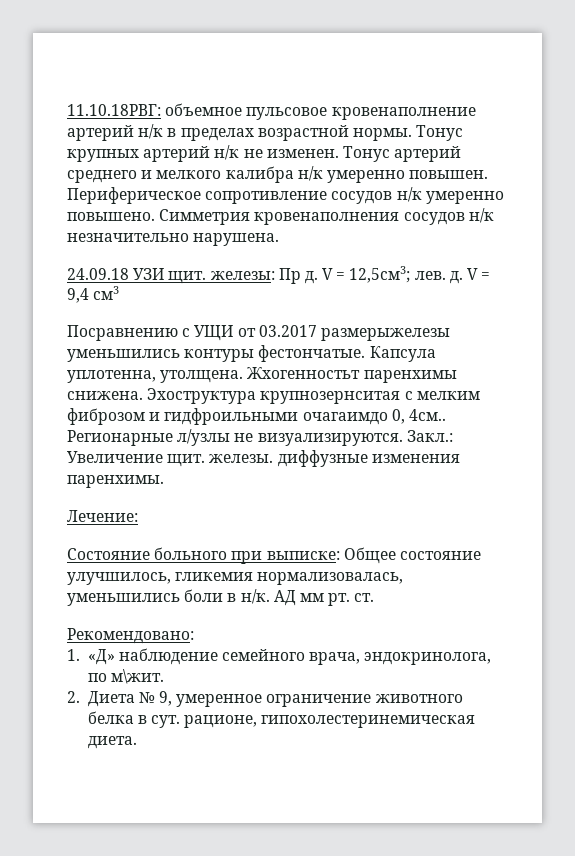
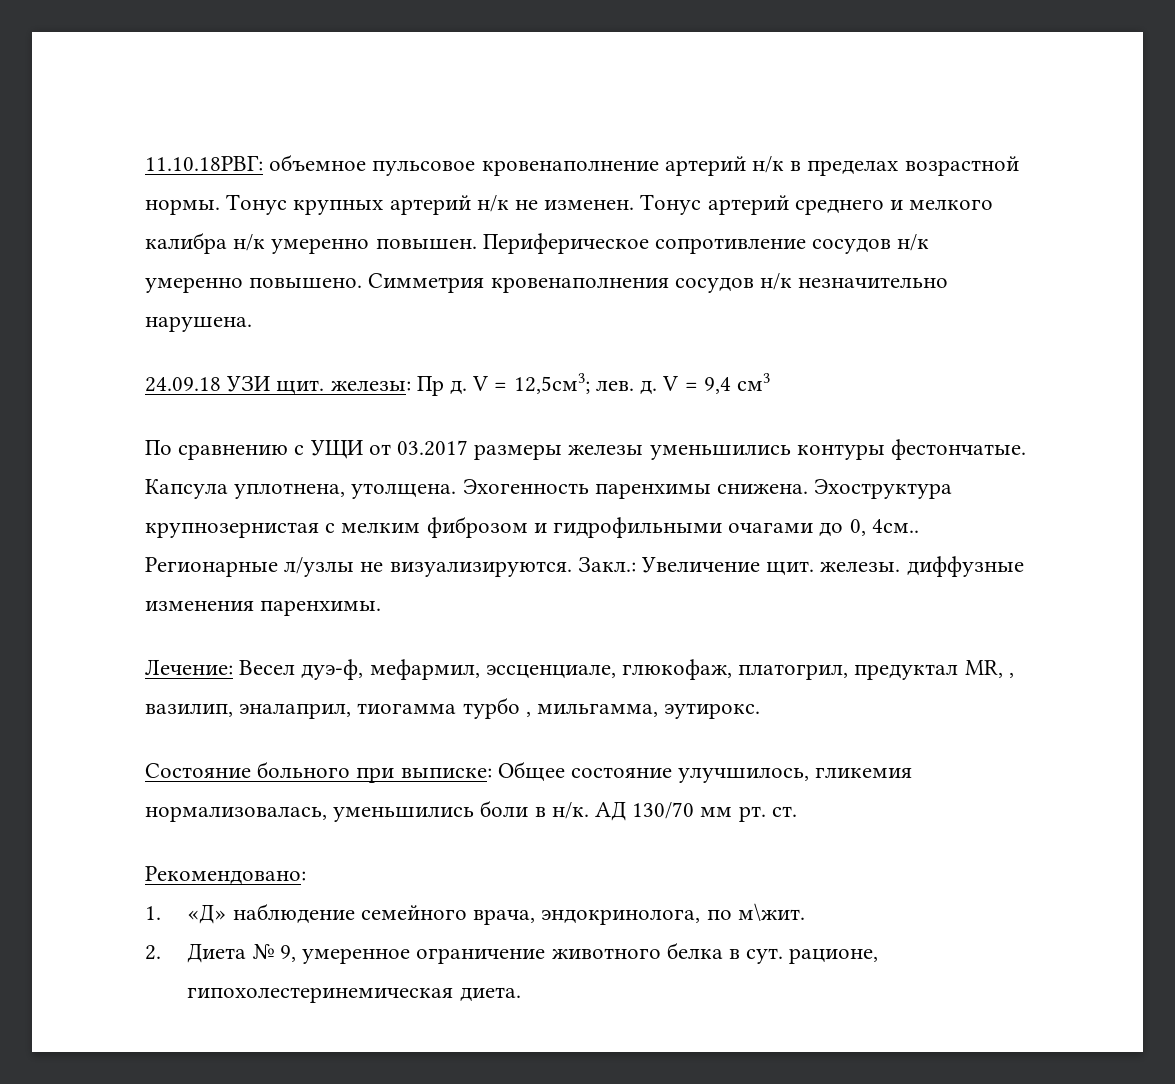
[67,325,178,341] Посравнению -> [145,440,289,460] По сравнению
[320,328,450,341] размерыжелезы -> [474,444,644,460] размеры железы
[67,367,361,383] уплотенна, утолщена. Жхогенностьт -> [234,479,589,499] уплотнена, утолщена. Эхогенность
[260,391,401,404] крупнозернситая -> [145,522,319,538] крупнозернистая
[164,408,388,425] гидфроильными очагаимдо -> [553,517,844,538] гидрофильными очагами до
(138, 516) none -> [239,659,1014,680] [145,697,761,719] Весел дуэ-ф, мефармил, эссценциале, глюкофаж, платогрил, предуктал MR, , вазилип, эналаприл, тиогамма турбо , мильгамма, эутирокс.
(296, 598) none -> [632,802,695,819] 130/70

